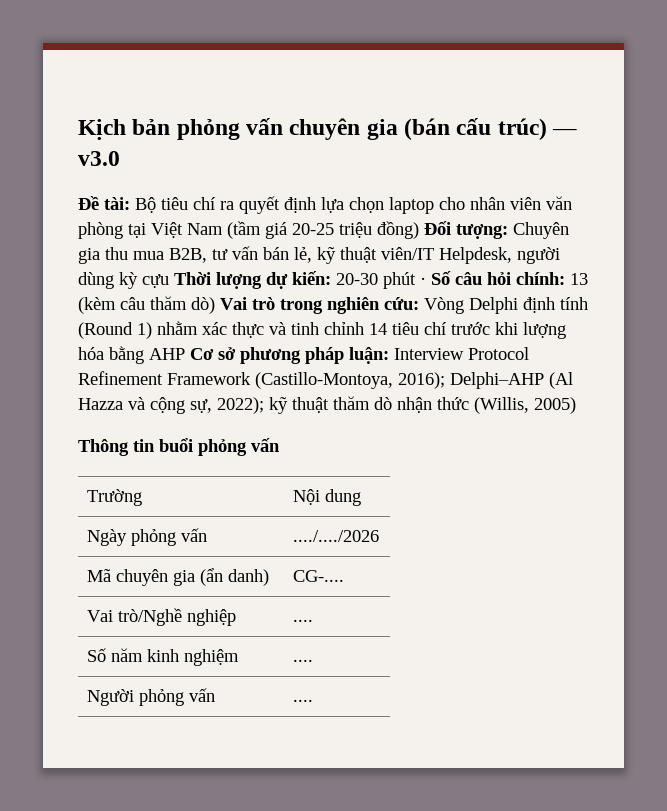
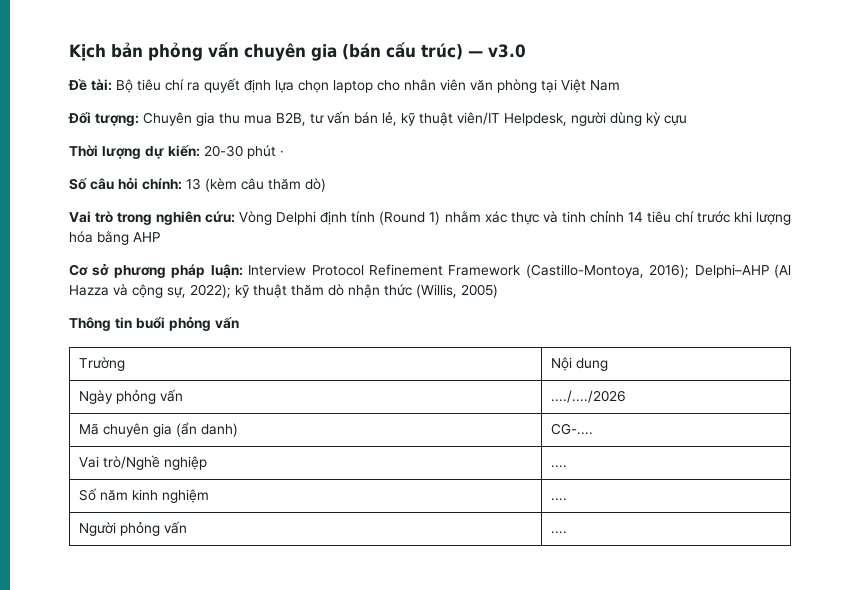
[227,221,419,239] (tầm giá 20-25 triệu đồng) -> (620, 85) //
(169, 281) none -> (687, 120) //
(426, 281) none -> (284, 153) //
(215, 305) none -> (326, 185) //
(185, 354) none -> (160, 237) //

